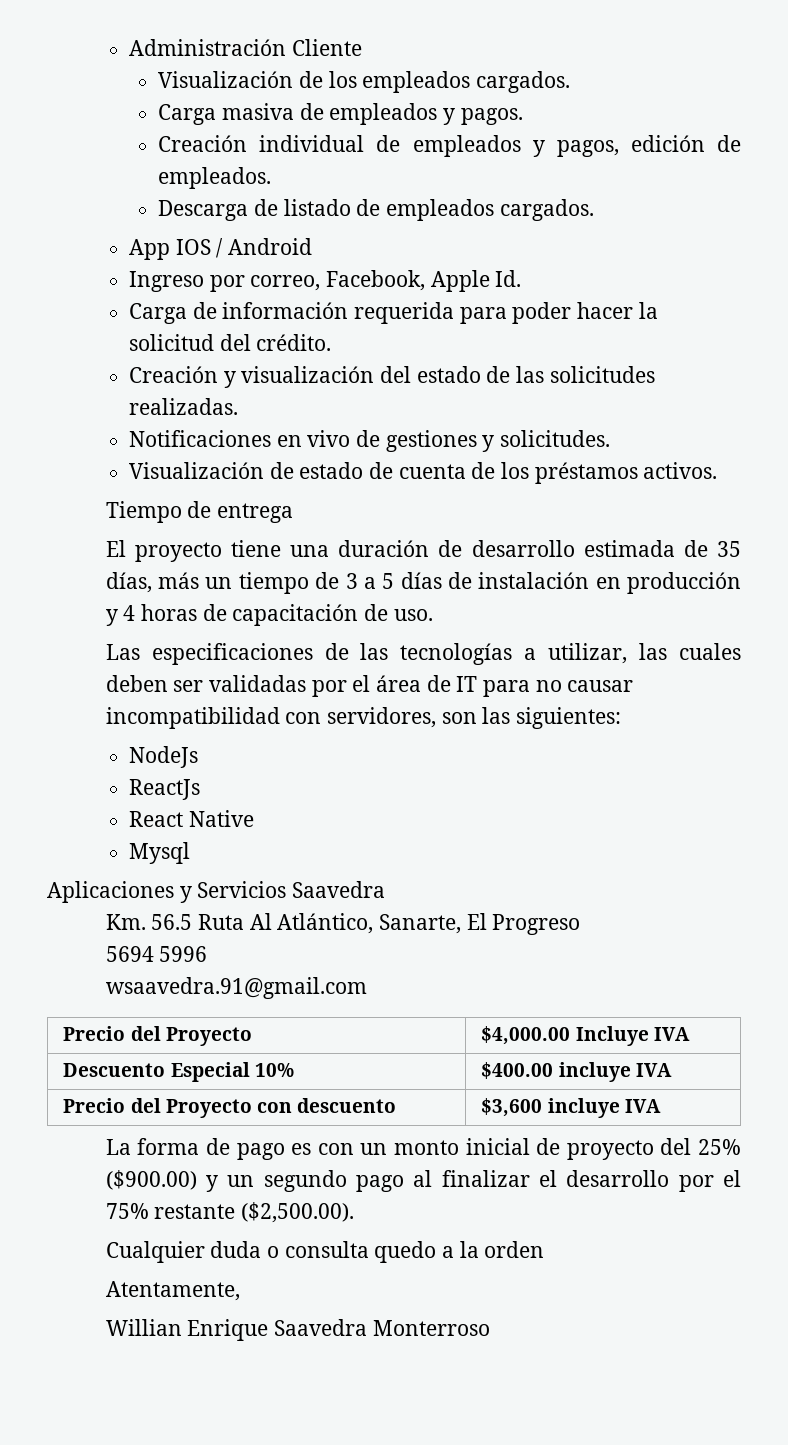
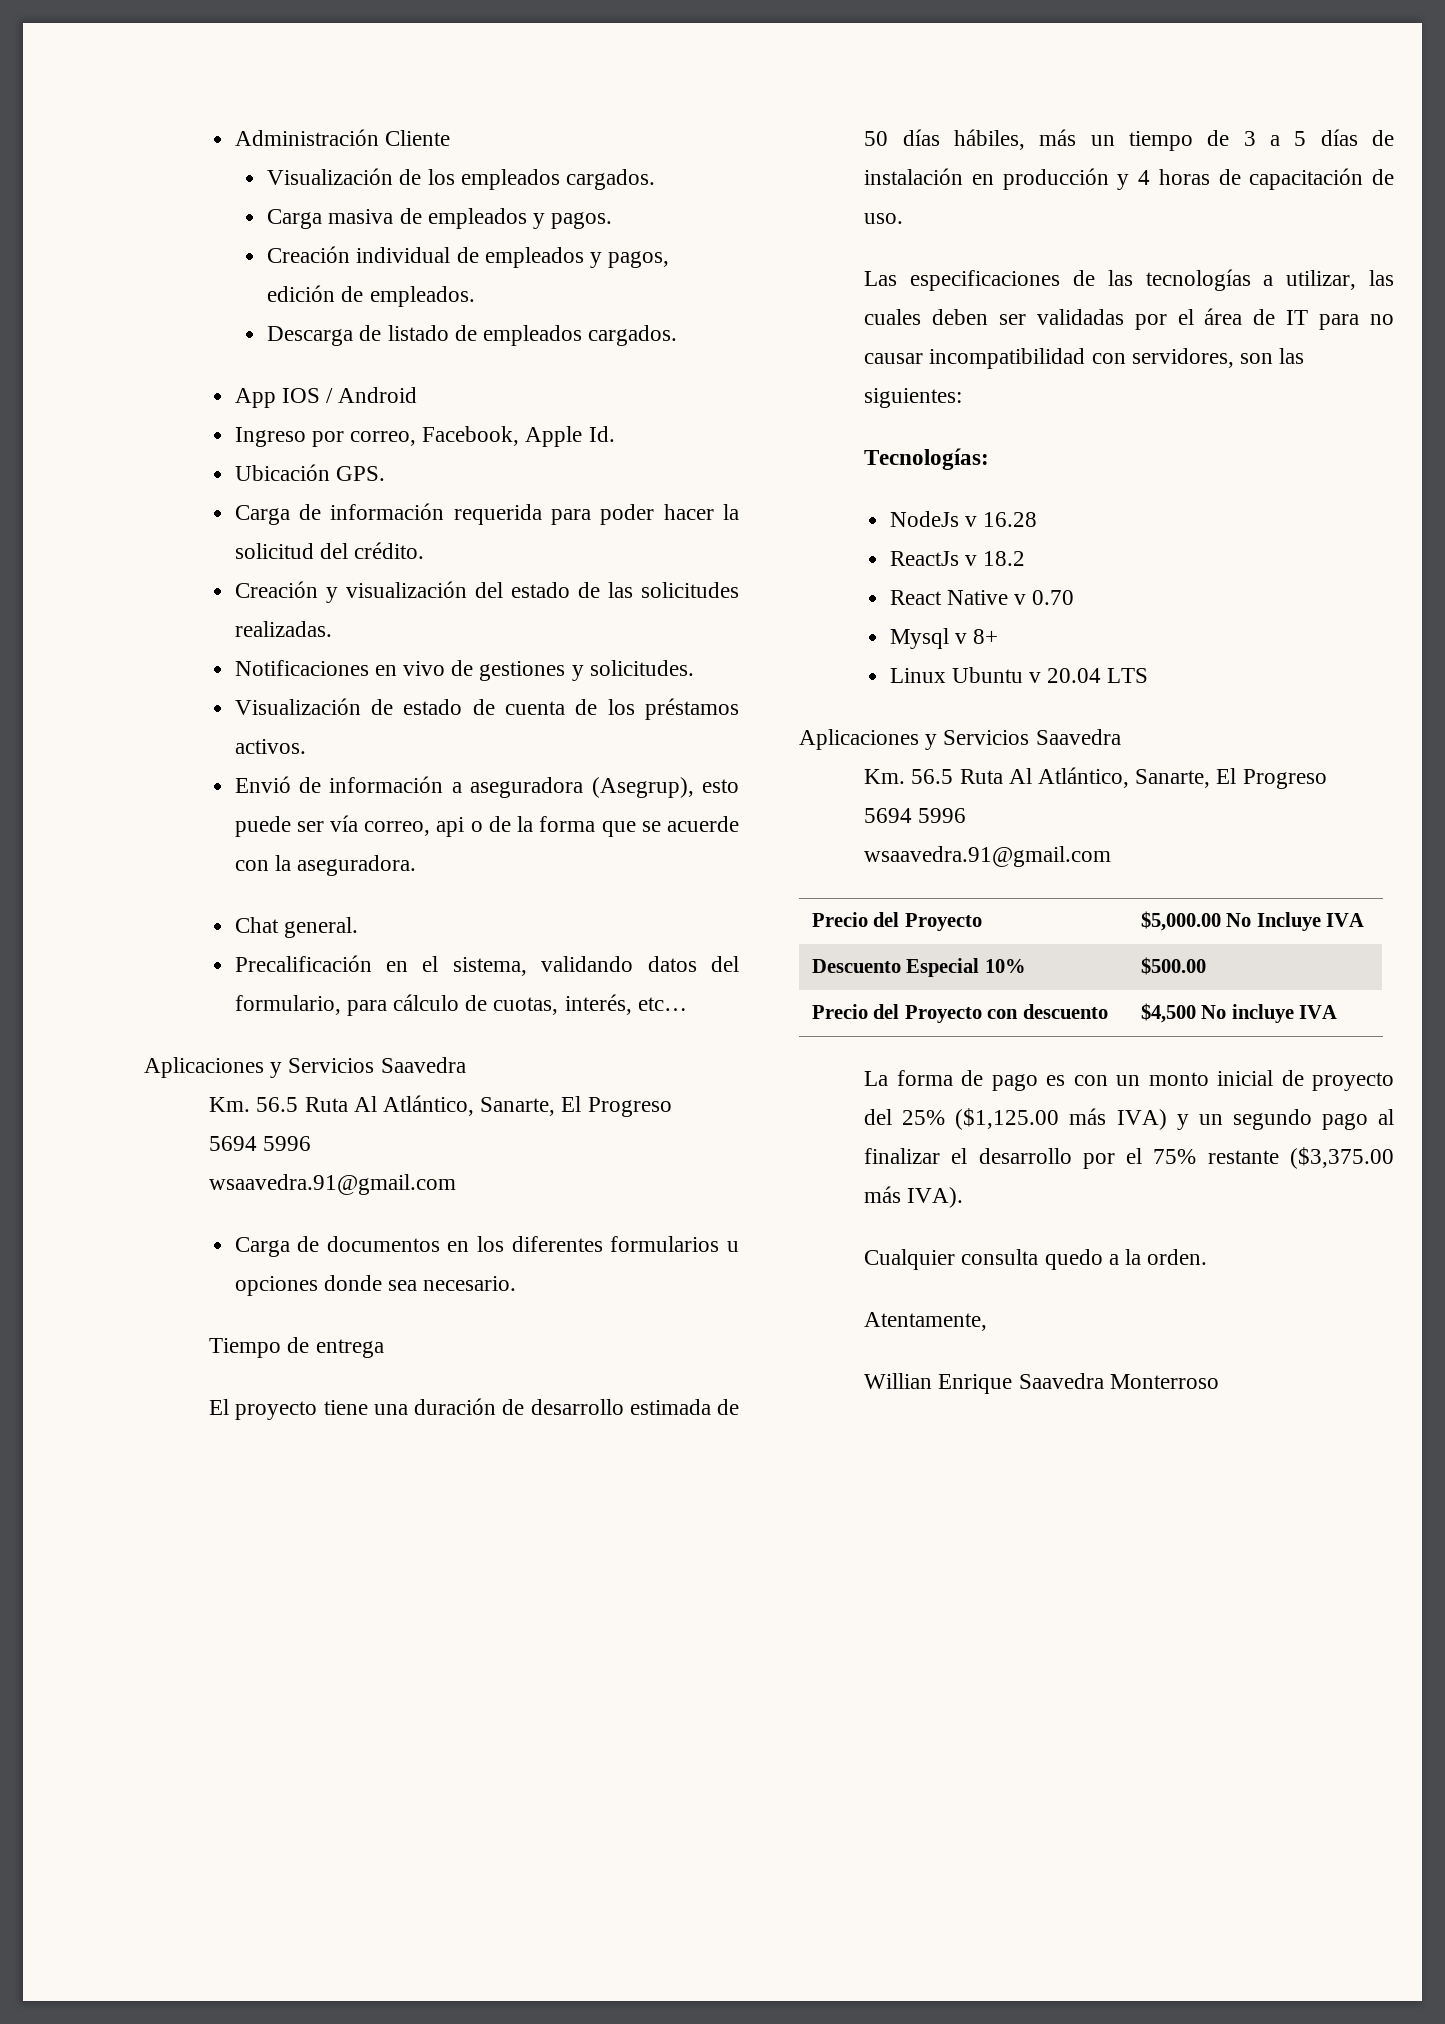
(522, 278) none -> [234,464,385,481] // Ubicación GPS.
(718, 470) none -> [234,776,739,798] [234,815,739,837] [234,855,416,876] [234,917,358,938] [234,955,739,976] [234,994,687,1016] [144,1057,466,1078] [209,1095,672,1117] [209,1136,312,1151] [209,1174,457,1195] [234,1236,739,1257] [234,1275,517,1296] // Envió de información a aseguradora (Asegrup), esto puede ser vía correo, api o de la forma que se acuerde con la aseguradora. // Chat general. // Precalificación en el sistema, validando datos del formulario, para cálculo de cuotas, interés, etc… // Aplicaciones y Servicios Saavedra // Km. 56.5 Ruta Al Atlántico, Sanarte, El Progreso // 5694 5996 // wsaavedra.91@gmail.com // Carga de documentos en los diferentes formularios u opciones donde sea necesario.
[717,541,742,557] [105,572,152,593] 35 días, -> [864,129,1025,150] 50 días hábiles,
(622, 718) none -> [864,448,990,470] // Tecnologías:
(198, 757) none -> [964,512,1037,527] v 16.28
(200, 789) none -> [964,551,1025,566] v 18.2
(254, 818) none -> [1013,590,1075,605] v 0.70
(190, 853) none -> [954,629,998,644] [889,667,1149,683] v 8+ // Linux Ubuntu v 20.04 LTS
[481,1026,571,1045] $4,000.00 -> [1140,911,1252,931] $5,000.00 No
[481,1062,672,1082] $400.00 incluye IVA -> [1140,957,1206,975] $500.00
[481,1098,543,1117] $3,600 -> [1140,1003,1227,1023] $4,500 No
[105,1170,197,1190] ($900.00) -> [955,1108,1167,1130] ($1,125.00 más IVA)
[241,1202,355,1223] ($2,500.00). -> [1289,1147,1394,1169] [864,1186,964,1208] ($3,375.00 más IVA).
[210,1241,280,1258] duda o -> (956, 1259) none
[484,1241,545,1258] orden -> [1147,1249,1208,1265] orden.

